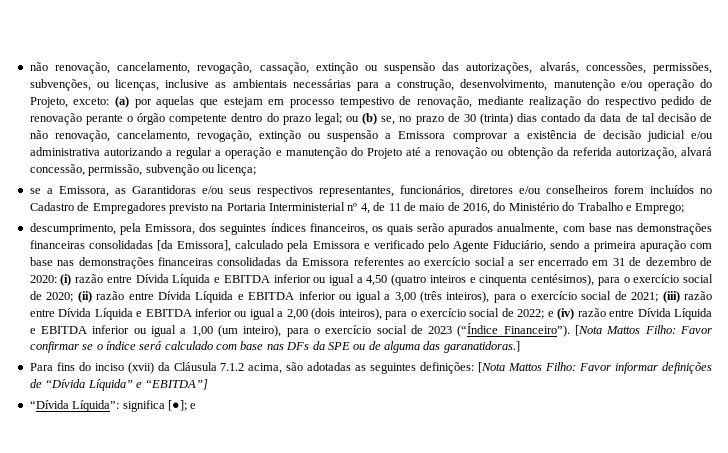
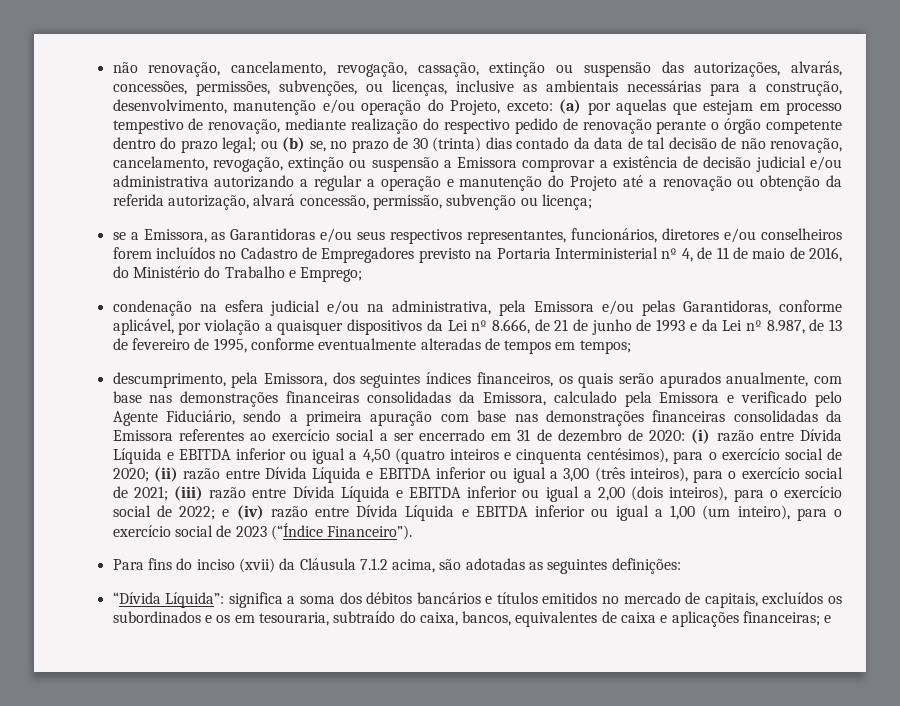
(685, 208) none -> [112,300,843,316] [112,319,843,335] [112,338,631,354] // condenação na esfera judicial e/ou na administrativa, pela Emissora e/ou pelas Garantidoras, conforme aplicável, por violação a quaisquer dispositivos da Lei nº 8.666, de 21 de junho de 1993 e da Lei nº 8.987, de 13 de fevereiro de 1995, conforme eventualmente alteradas de tempos em tempos;
[157,240,232,252] [da Emissora], -> [458,391,546,406] da Emissora,
[575,325,712,336] [29,341,520,353] [Nota Mattos Filho: Favor confirmar se o índice será calculado com base nas DFs da SPE ou de alguma das garanatidoras.] -> (413, 532) none
[478,362,713,374] [29,379,209,391] [29,400,187,412] [Nota Mattos Filho: Favor informar definições de “Dívida Líquida” e “EBITDA”] // “Dívida Líquida”: significa [●]; -> [112,592,842,608] [112,611,821,627] // “Dívida Líquida”: significa a soma dos débitos bancários e títulos emitidos no mercado de capitais, excluídos os subordinados e os em tesouraria, subtraído do caixa, bancos, equivalentes de caixa e aplicações financeiras;

